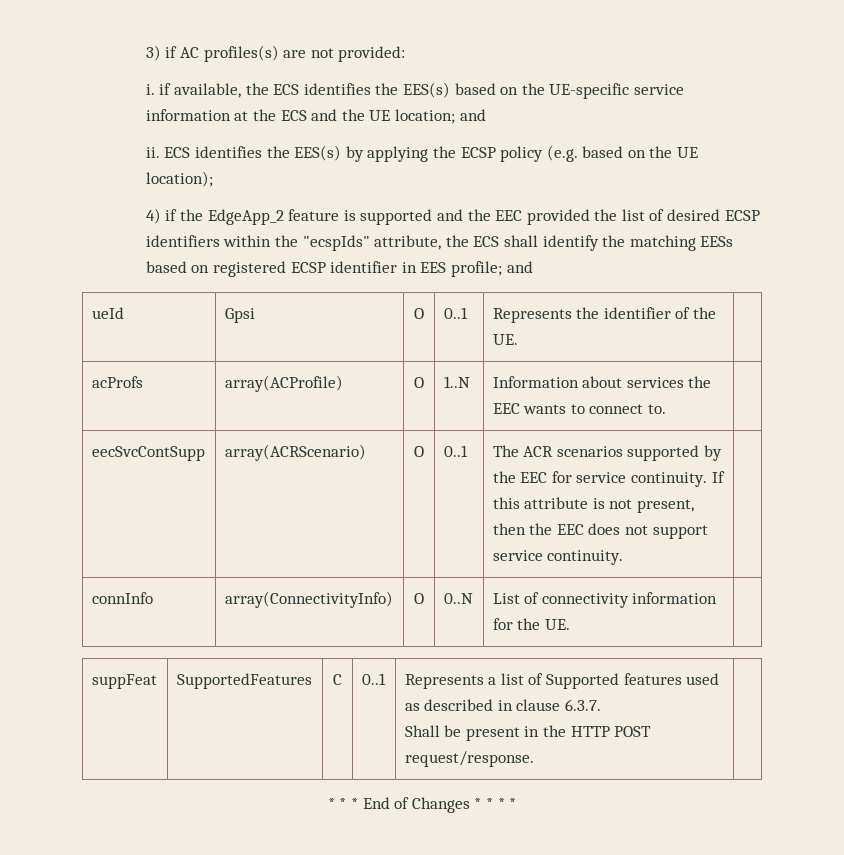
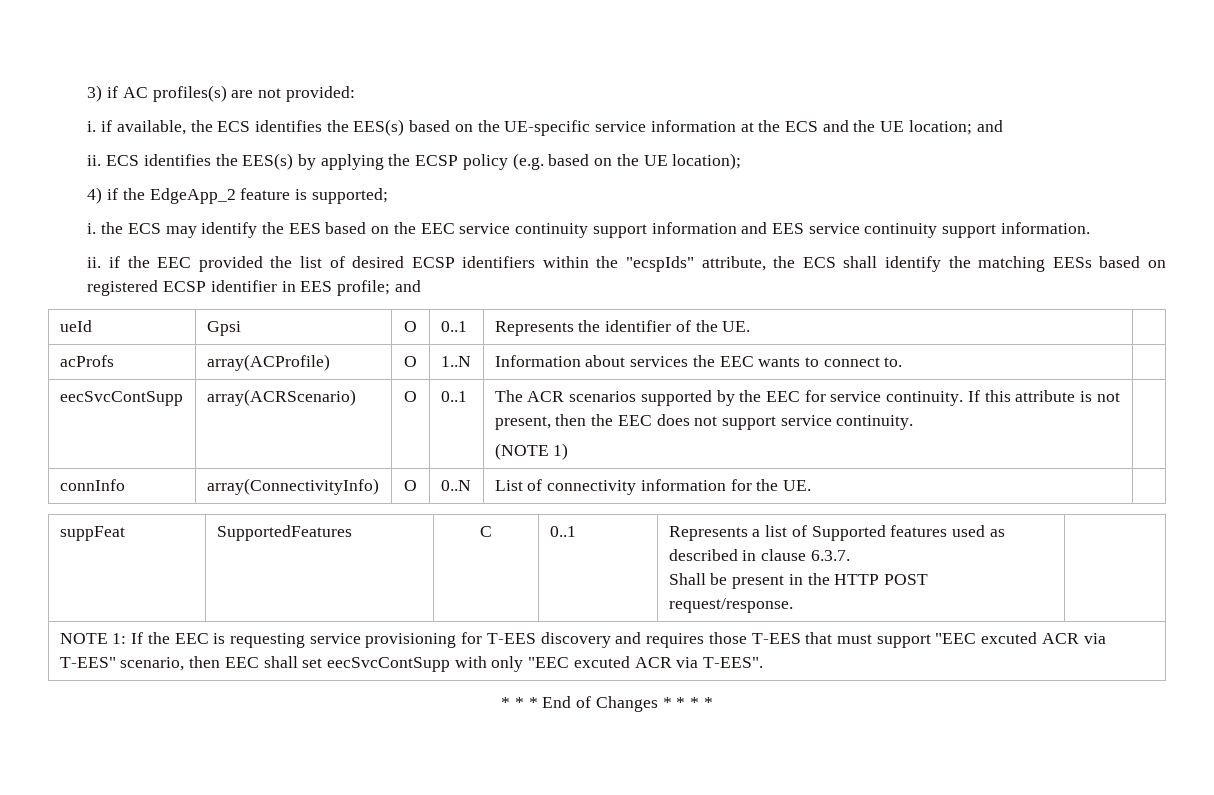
[360,209,463,225] supported and -> [311,188,388,204] [87,222,1090,238] [87,256,120,268] supported; // i. the ECS may identify the EES based on the EEC service continuity support information and EES service continuity support information. // ii. if
(624, 557) none -> [494,443,569,460] // (NOTE 1)
(534, 759) none -> [59,632,1106,648] [59,656,764,672] // NOTE 1: If the EEC is requesting service provisioning for T-EES discovery and requires those T-EES that must support "EEC excuted ACR via T-EES" scenario, then EEC shall set eecSvcContSupp with only "EEC excuted ACR via T-EES".

